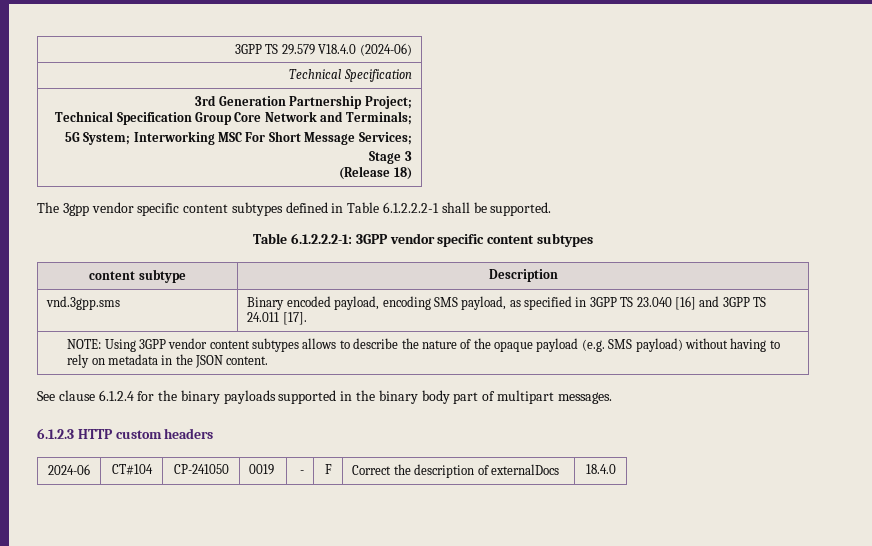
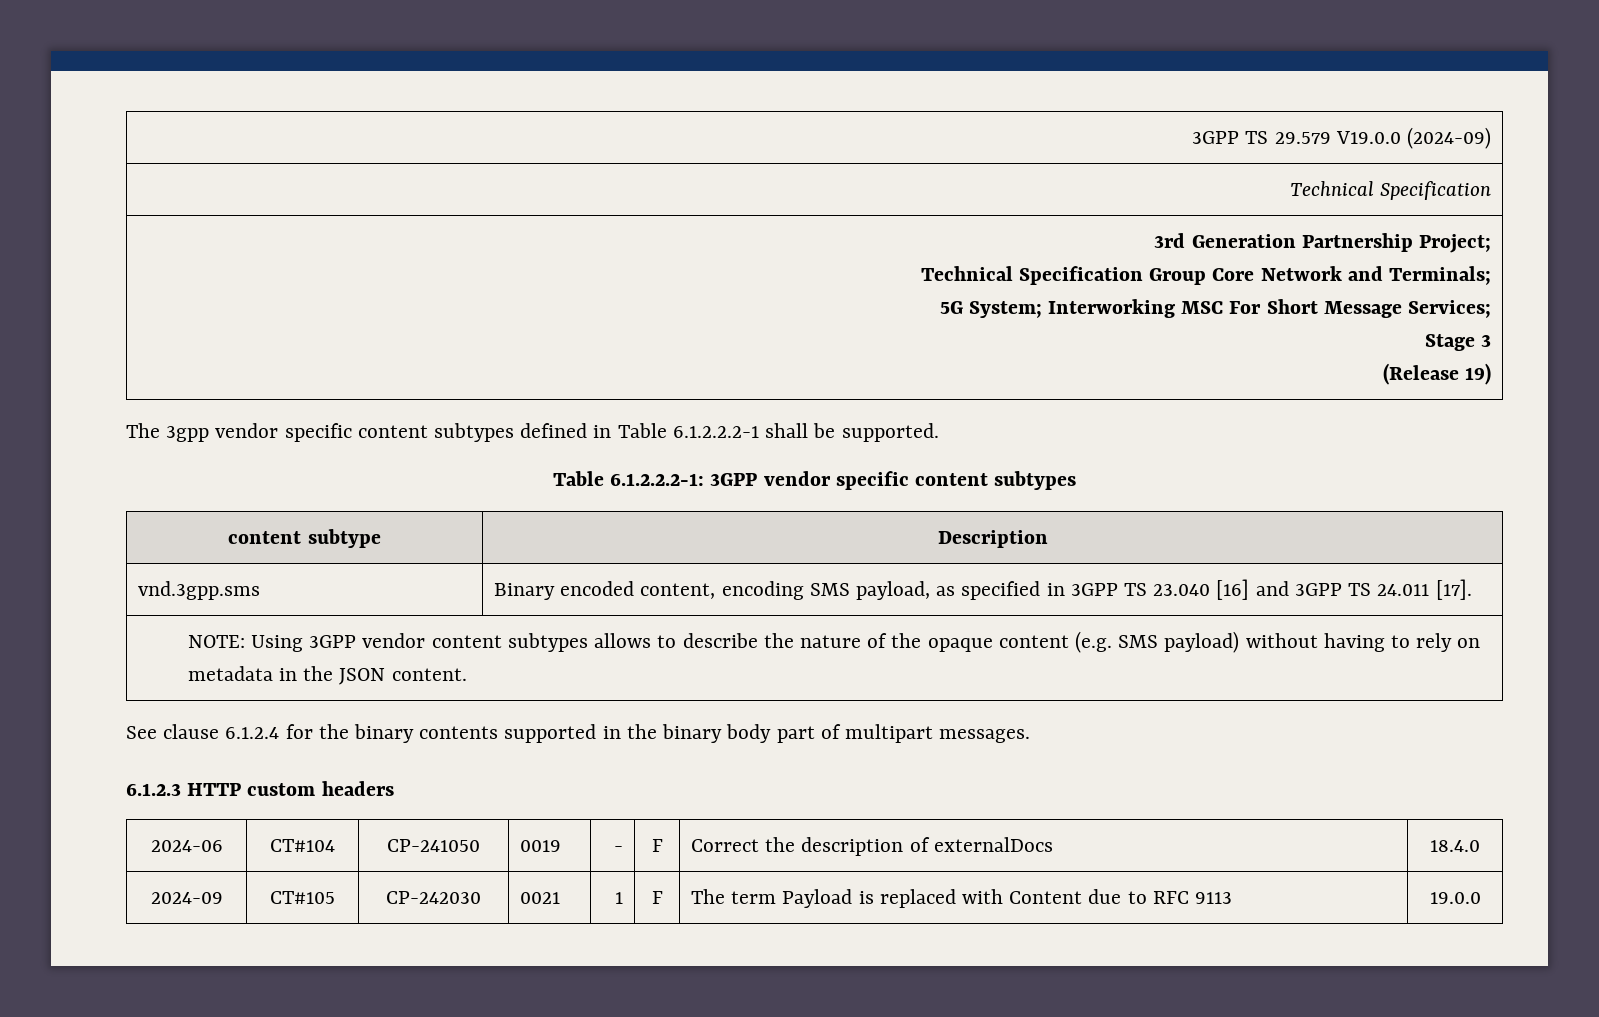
[318,43,412,56] V18.4.0 (2024-06) -> [1335,127,1492,149] V19.0.0 (2024-09)
[393,167,412,180] 18) -> [1465,363,1492,385] 19)
[334,296,380,310] payload, -> [640,583,716,599] content,
[536,338,579,352] payload -> [998,635,1069,648] content
[223,390,276,404] payloads -> [419,726,499,739] contents
(616, 469) none -> [150,892,223,904] [270,891,335,904] [386,891,481,904] [519,892,560,904] [615,892,624,904] [651,891,663,904] [690,889,1233,908] [1429,892,1481,904] // 2024-09 | CT#105 | CP-242030 | 0021 | 1 | F | The term Payload is replaced with Content due to RFC 9113 | 19.0.0

